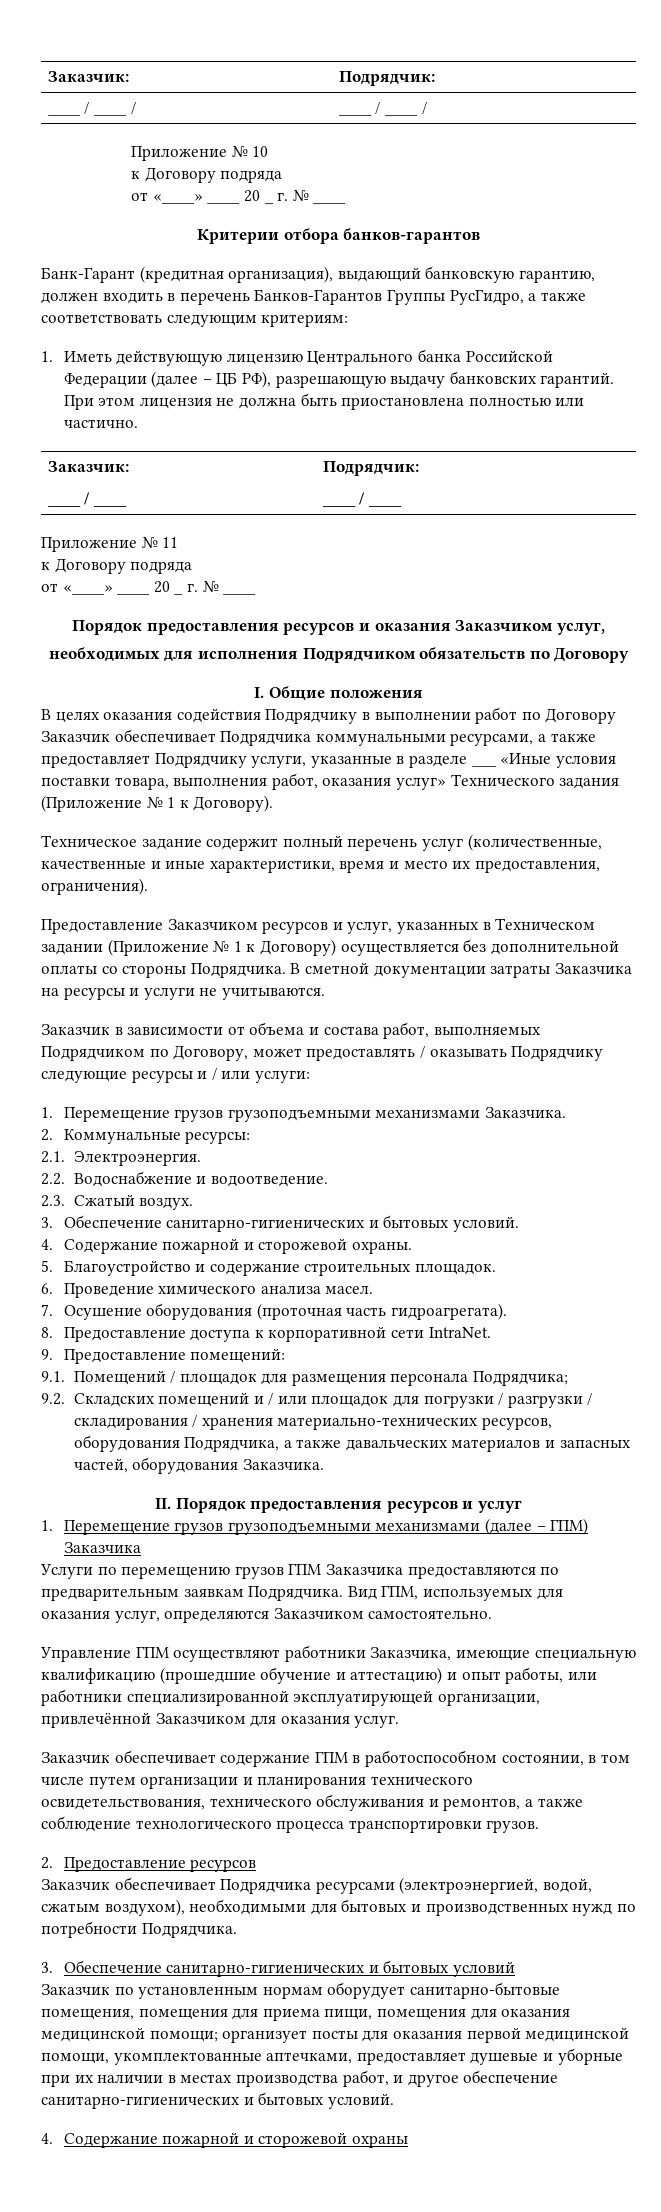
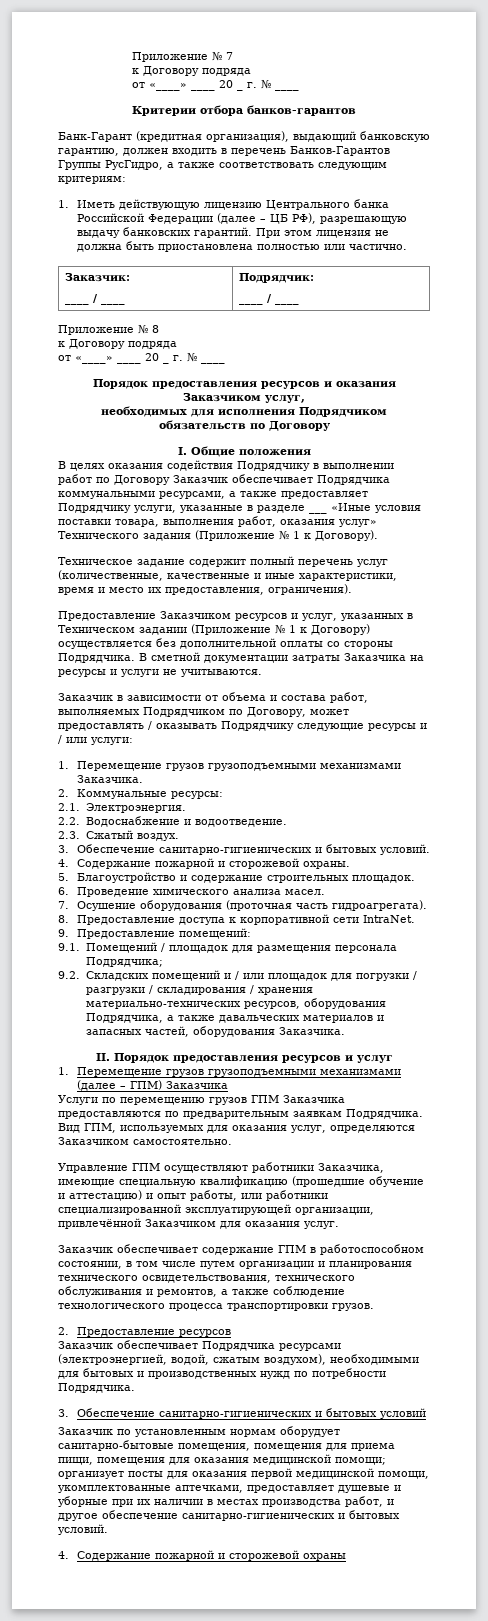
[47,71,129,82] [338,71,435,86] [47,102,136,116] [338,102,427,116] [131,146,269,161] Заказчик: | Подрядчик: // ____ / ____ / | ____ / ____ / // Приложение № 10 -> [132,51,234,62] Приложение № 7
[162,537,179,548] 11 -> [152,325,159,333] 8

